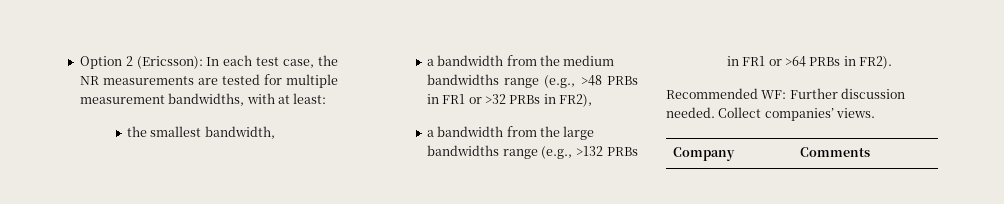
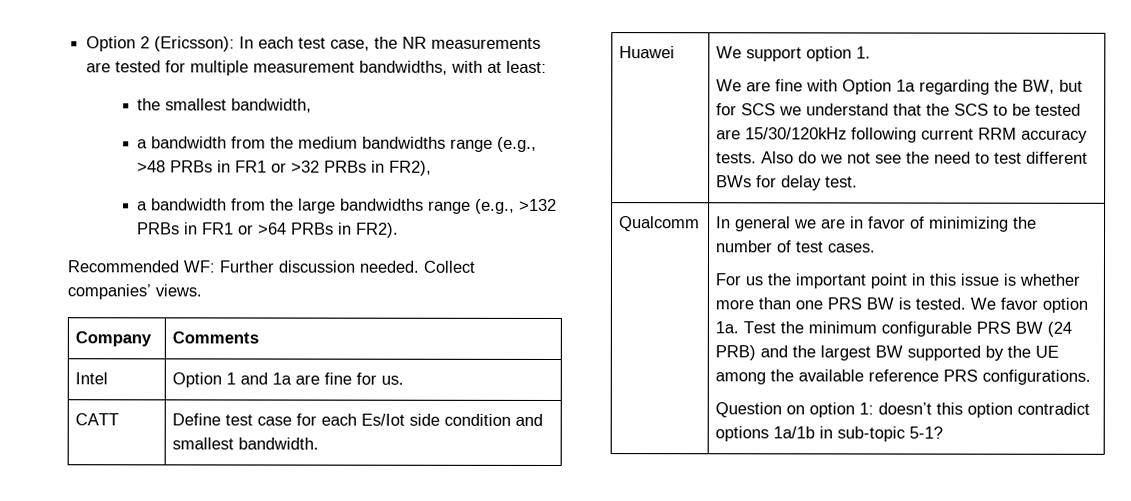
(870, 152) none -> [75,372,109,385] [172,372,405,388] [75,413,120,426] [172,413,544,426] [172,437,320,450] [619,46,676,59] [716,46,872,62] [716,79,1084,95] [716,103,1082,116] [716,127,1089,143] [716,151,1089,164] [716,175,859,191] [619,216,701,232] [716,216,1038,232] [715,240,877,253] [715,273,1081,289] [715,297,1089,313] [715,321,1073,337] [715,345,1060,361] [715,369,1092,385] [715,402,1091,418] [715,426,944,442] // Intel | Option 1 and 1a are fine for us. // CATT | Define test case for each Es/Iot side condition and smallest bandwidth. // Huawei | We support option 1. // We are fine with Option 1a regarding the BW, but for SCS we understand that the SCS to be tested are 15/30/120kHz following current RRM accuracy tests. Also do we not see the need to test different BWs for delay test. // Qualcomm | In general we are in favor of minimizing the number of test cases. // For us the important point in this issue is whether more than one PRS BW is tested. We favor option 1a. Test the minimum configurable PRS BW (24 PRB) and the largest BW supported by the UE among the available reference PRS configurations. // Question on option 1: doesn’t this option contradict options 1a/1b in sub-topic 5-1?

